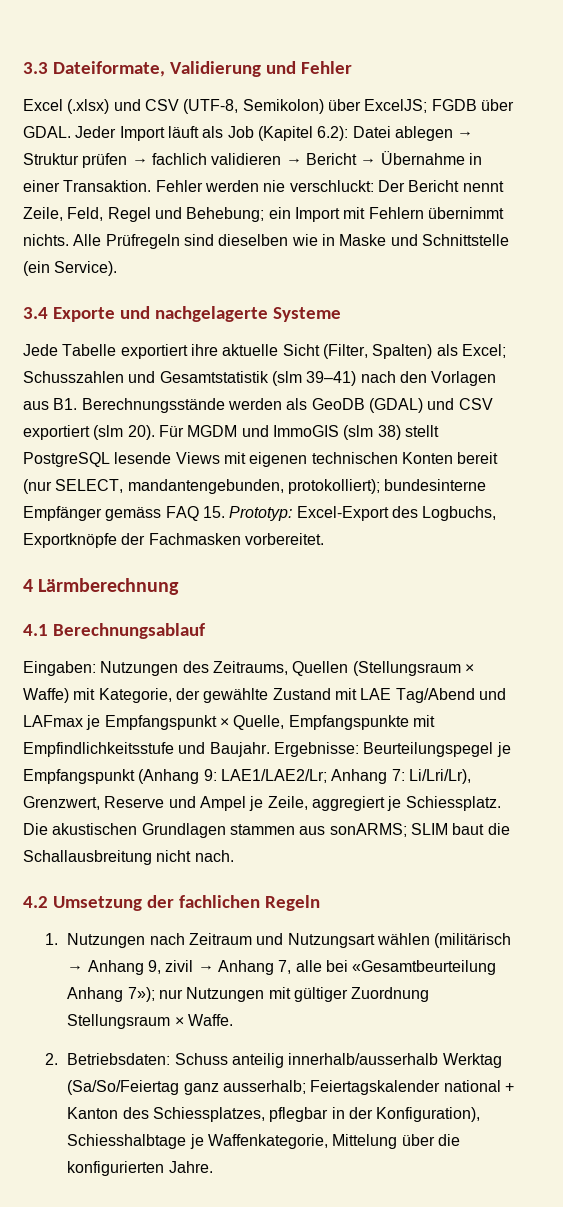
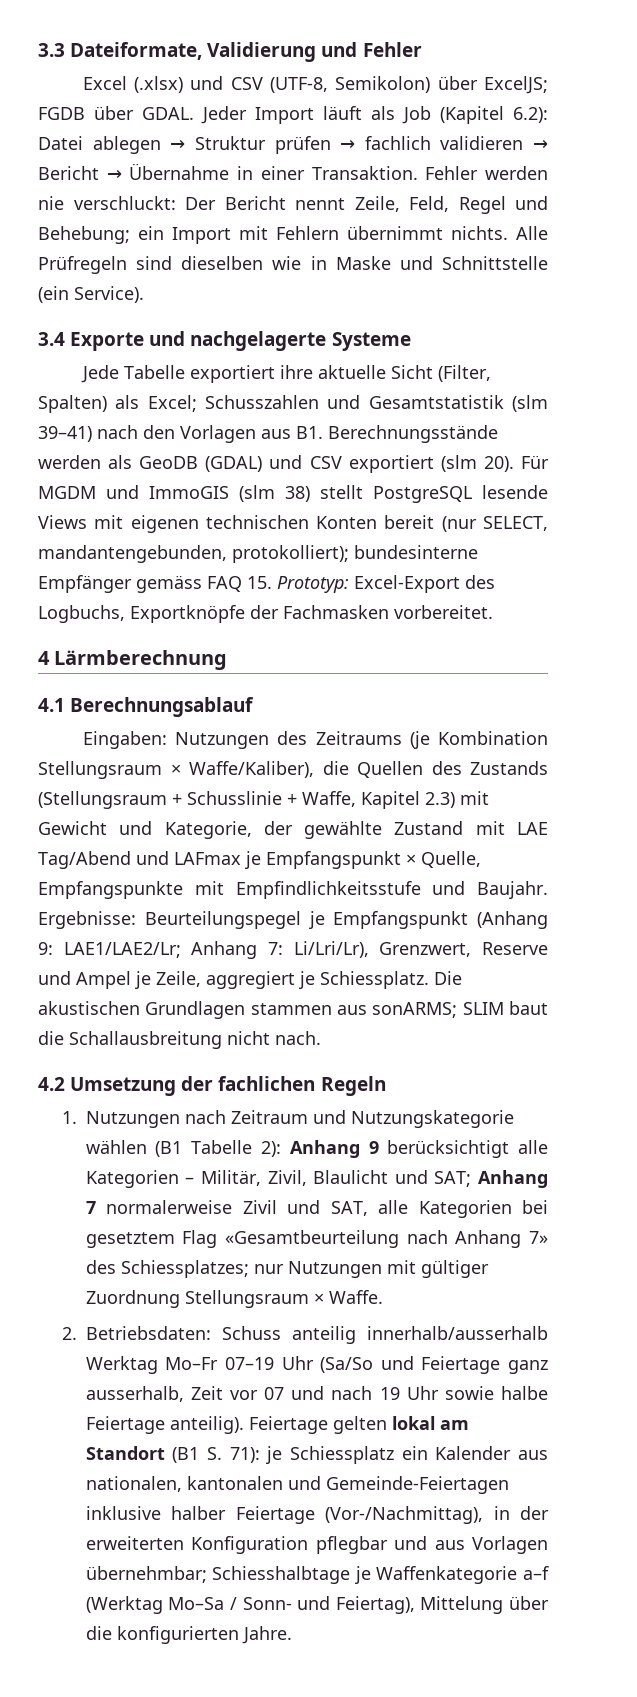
[212,661,474,676] [23,688,96,703] Zeitraums, Quellen (Stellungsraum × Waffe) mit -> [315,731,548,749] [38,761,548,779] [38,791,489,809] [38,821,153,835] Zeitraums (je Kombination Stellungsraum × Waffe/Kaliber), die Quellen des Zustands (Stellungsraum + Schusslinie + Waffe, Kapitel 2.3) mit Gewicht und
[287,933,512,948] [67,960,497,975] [67,987,155,1002] Nutzungsart wählen (militärisch → Anhang 9, zivil → Anhang 7, alle bei «Gesamtbeurteilung Anhang 7»); -> [350,1110,514,1128] [85,1140,548,1158] [85,1170,549,1188] [85,1200,548,1218] [85,1230,548,1248] [85,1260,249,1278] Nutzungskategorie wählen (B1 Tabelle 2): Anhang 9 berücksichtigt alle Kategorien – Militär, Zivil, Blaulicht und SAT; Anhang 7 normalerweise Zivil und SAT, alle Kategorien bei gesetztem Flag «Gesamtbeurteilung nach Anhang 7» des Schiessplatzes;
[67,1080,514,1095] [67,1107,481,1122] [67,1134,328,1149] (Sa/So/Feiertag ganz ausserhalb; Feiertagskalender national + Kanton des Schiessplatzes, pflegbar in der Konfiguration), Schiesshalbtage je Waffenkategorie, -> [165,1356,549,1374] [85,1386,548,1402] [85,1416,469,1434] [85,1446,548,1464] [85,1476,509,1494] [85,1506,549,1524] [85,1536,549,1554] [85,1566,549,1584] [85,1596,415,1614] Mo–Fr 07–19 Uhr (Sa/So und Feiertage ganz ausserhalb, Zeit vor 07 und nach 19 Uhr sowie halbe Feiertage anteilig). Feiertage gelten lokal am Standort (B1 S. 71): je Schiessplatz ein Kalender aus nationalen, kantonalen und Gemeinde-Feiertagen inklusive halber Feiertage (Vor-/Nachmittag), in der erweiterten Konfiguration pflegbar und aus Vorlagen übernehmbar; Schiesshalbtage je Waffenkategorie a–f (Werktag Mo–Sa / Sonn- und Feiertag),

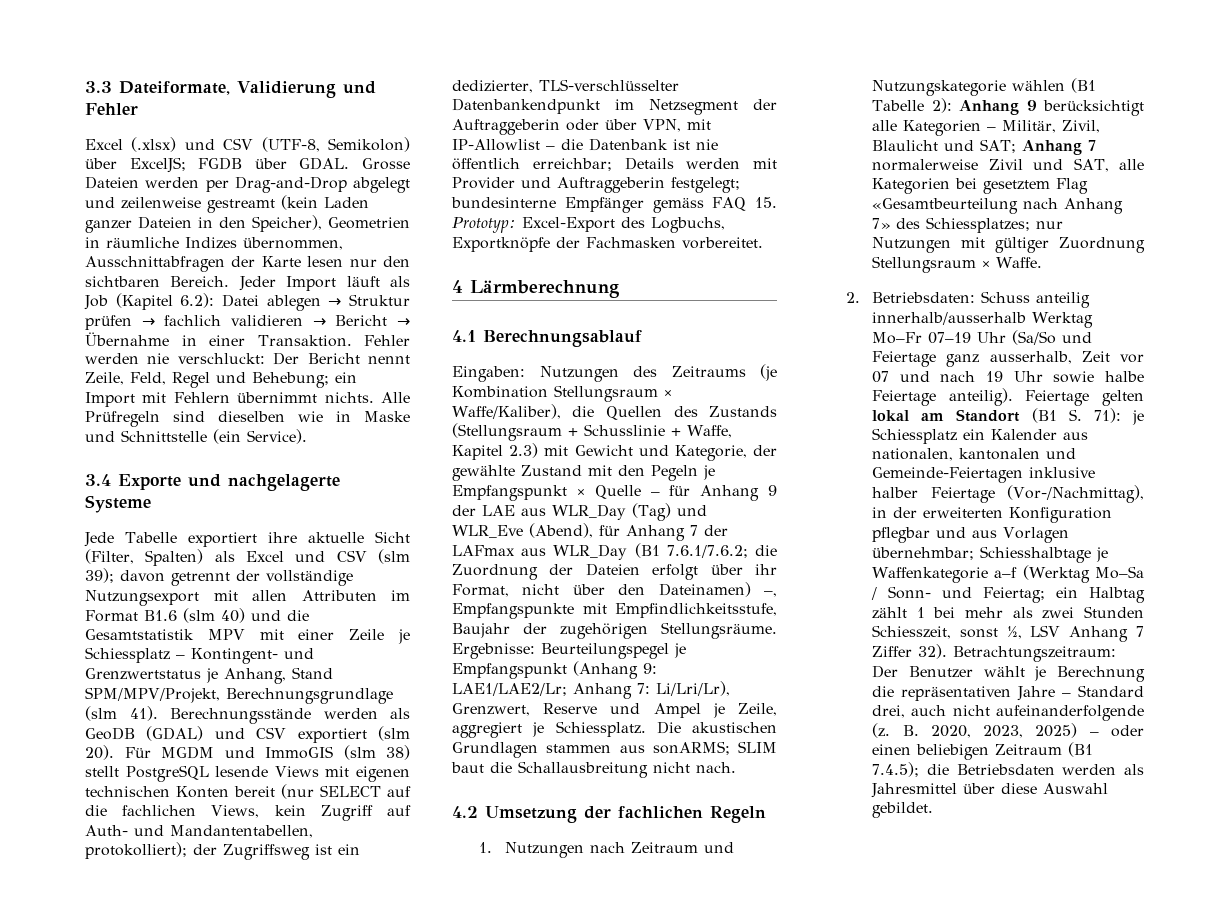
(194, 113) none -> [362,158,410,170] [85,176,410,193] [85,195,369,213] [85,215,410,233] [85,237,343,250] [85,256,410,272] [85,276,230,287] Grosse Dateien werden per Drag-and-Drop abgelegt und zeilenweise gestreamt (kein Laden ganzer Dateien in den Speicher), Geometrien in räumliche Indizes übernommen, Ausschnittabfragen der Karte lesen nur den sichtbaren Bereich.
[147,395,548,412] [38,425,323,443] Excel; Schusszahlen und Gesamtstatistik (slm 39–41) nach den Vorlagen aus B1. -> [246,549,410,564] [85,568,353,586] [85,590,410,606] [85,608,309,623] [85,629,411,644] [85,647,314,664] [85,667,333,684] [85,687,393,704] [85,706,158,721] Excel und CSV (slm 39); davon getrennt der vollständige Nutzungsexport mit allen Attributen im Format B1.6 (slm 40) und die Gesamtstatistik MPV mit einer Zeile je Schiessplatz – Kontingent- und Grenzwertstatus je Anhang, Stand SPM/MPV/Projekt, Berechnungsgrundlage (slm 41).
[482,516,548,531] [38,545,349,563] SELECT, mandantengebunden, protokolliert); -> [320,785,411,797] [85,805,411,821] [85,825,313,838] [85,842,360,860] [452,79,679,93] [452,98,777,115] [452,119,711,135] [452,138,718,151] [452,157,777,171] [452,177,740,193] SELECT auf die fachlichen Views, kein Zugriff auf Auth- und Mandantentabellen, protokolliert); der Zugriffsweg ist ein dedizierter, TLS-verschlüsselter Datenbankendpunkt im Netzsegment der Auftraggeberin oder über VPN, mit IP-Allowlist – die Datenbank ist nie öffentlich erreichbar; Details werden mit Provider und Auftraggeberin festgelegt;
[517,822,548,835] [38,851,481,869] [38,881,548,899] LAE Tag/Abend und LAFmax je Empfangspunkt × Quelle, Empfangspunkte mit Empfindlichkeitsstufe und Baujahr. -> [618,465,715,481] [452,485,777,501] [452,503,707,521] [452,523,728,541] [452,543,777,560] [452,563,777,580] [452,582,777,597] [452,603,777,619] [452,622,777,639] den Pegeln je Empfangspunkt × Quelle – für Anhang 9 der LAE aus WLR_Day (Tag) und WLR_Eve (Abend), für Anhang 7 der LAFmax aus WLR_Day (B1 7.6.1/7.6.2; die Zuordnung der Dateien erfolgt über ihr Format, nicht über den Dateinamen) –, Empfangspunkte mit Empfindlichkeitsstufe, Baujahr der zugehörigen Stellungsräume.
[335,1596,549,1614] [85,1626,292,1644] Feiertag), Mittelung über die konfigurierten Jahre. -> [983,587,1145,603] [872,606,1144,619] [872,625,1144,642] [872,644,1117,662] [872,665,1145,682] [872,685,1144,701] [872,705,1144,721] [872,723,1144,738] [872,742,1094,760] [872,762,1144,777] [871,783,1109,798] [872,802,934,818] Feiertag; ein Halbtag zählt 1 bei mehr als zwei Stunden Schiesszeit, sonst ½, LSV Anhang 7 Ziffer 32). Betrachtungszeitraum: Der Benutzer wählt je Berechnung die repräsentativen Jahre – Standard drei, auch nicht aufeinanderfolgende (z. B. 2020, 2023, 2025) – oder einen beliebigen Zeitraum (B1 7.4.5); die Betriebsdaten werden als Jahresmittel über diese Auswahl gebildet.

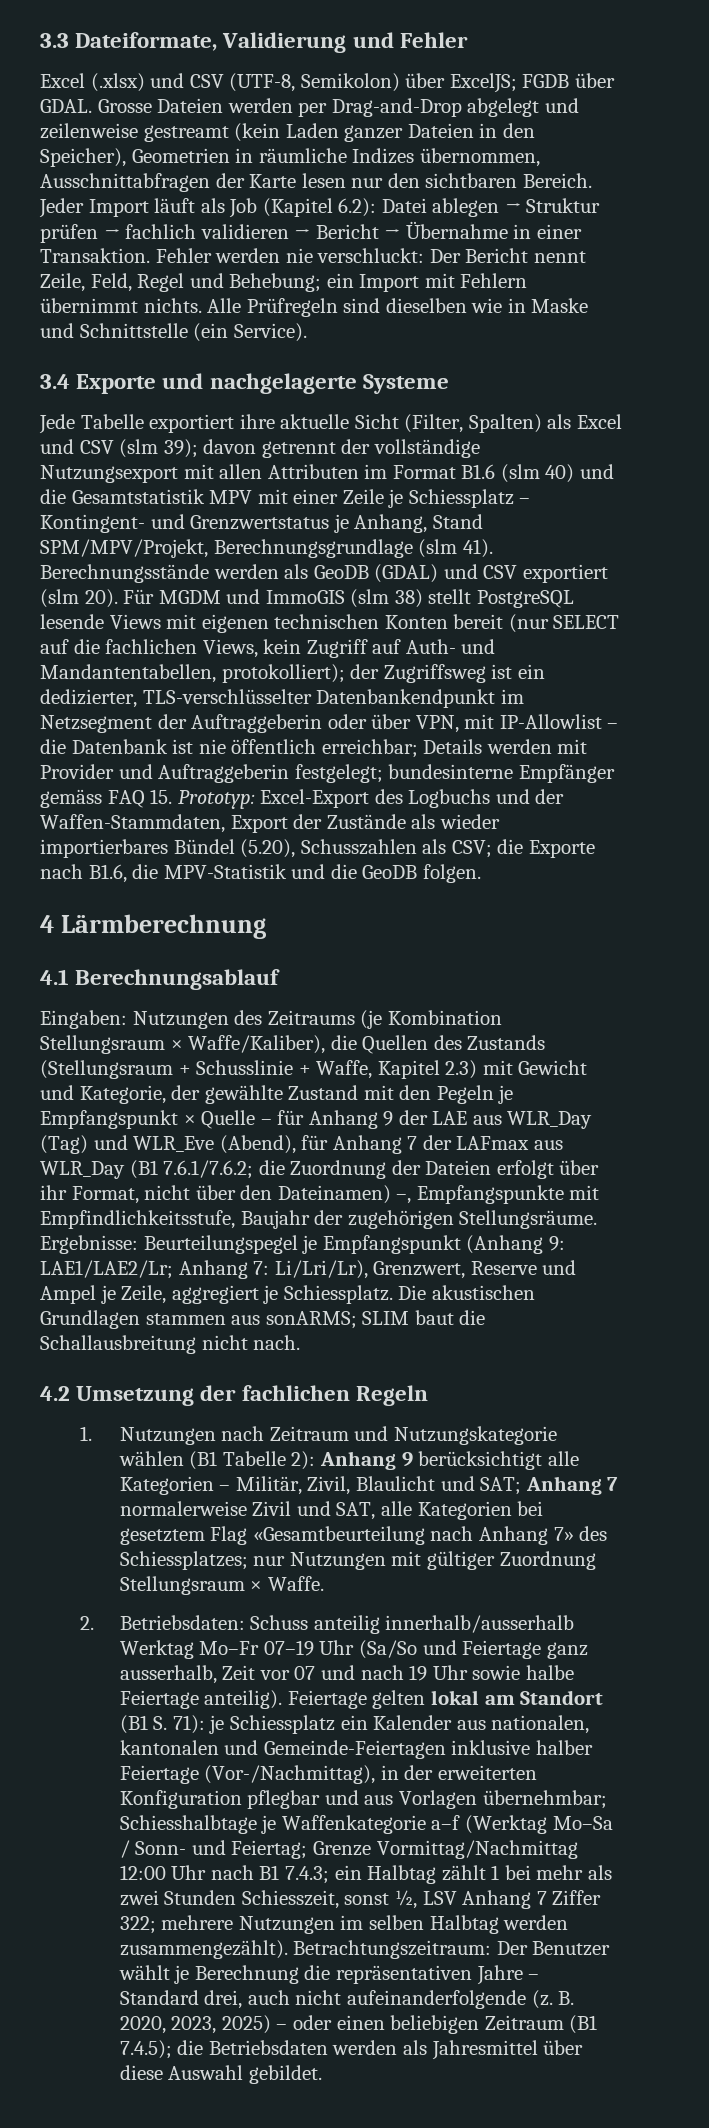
[651,217,725,233] [452,237,763,252] Logbuchs, Exportknöpfe der Fachmasken vorbereitet. -> [408,789,565,808] [40,814,500,833] [40,839,595,858] [40,864,481,883] Logbuchs und der Waffen-Stammdaten, Export der Zustände als wieder importierbares Bündel (5.20), Schusszahlen als CSV; die Exporte nach B1.6, die MPV-Statistik und die GeoDB folgen.
(1046, 595) none -> [312,1840,578,1859] [119,1865,329,1884] Grenze Vormittag/Nachmittag 12:00 Uhr nach B1 7.4.3;
[918,644,948,659] 32). -> [119,1915,569,1934] [119,1940,288,1959] 322; mehrere Nutzungen im selben Halbtag werden zusammengezählt).

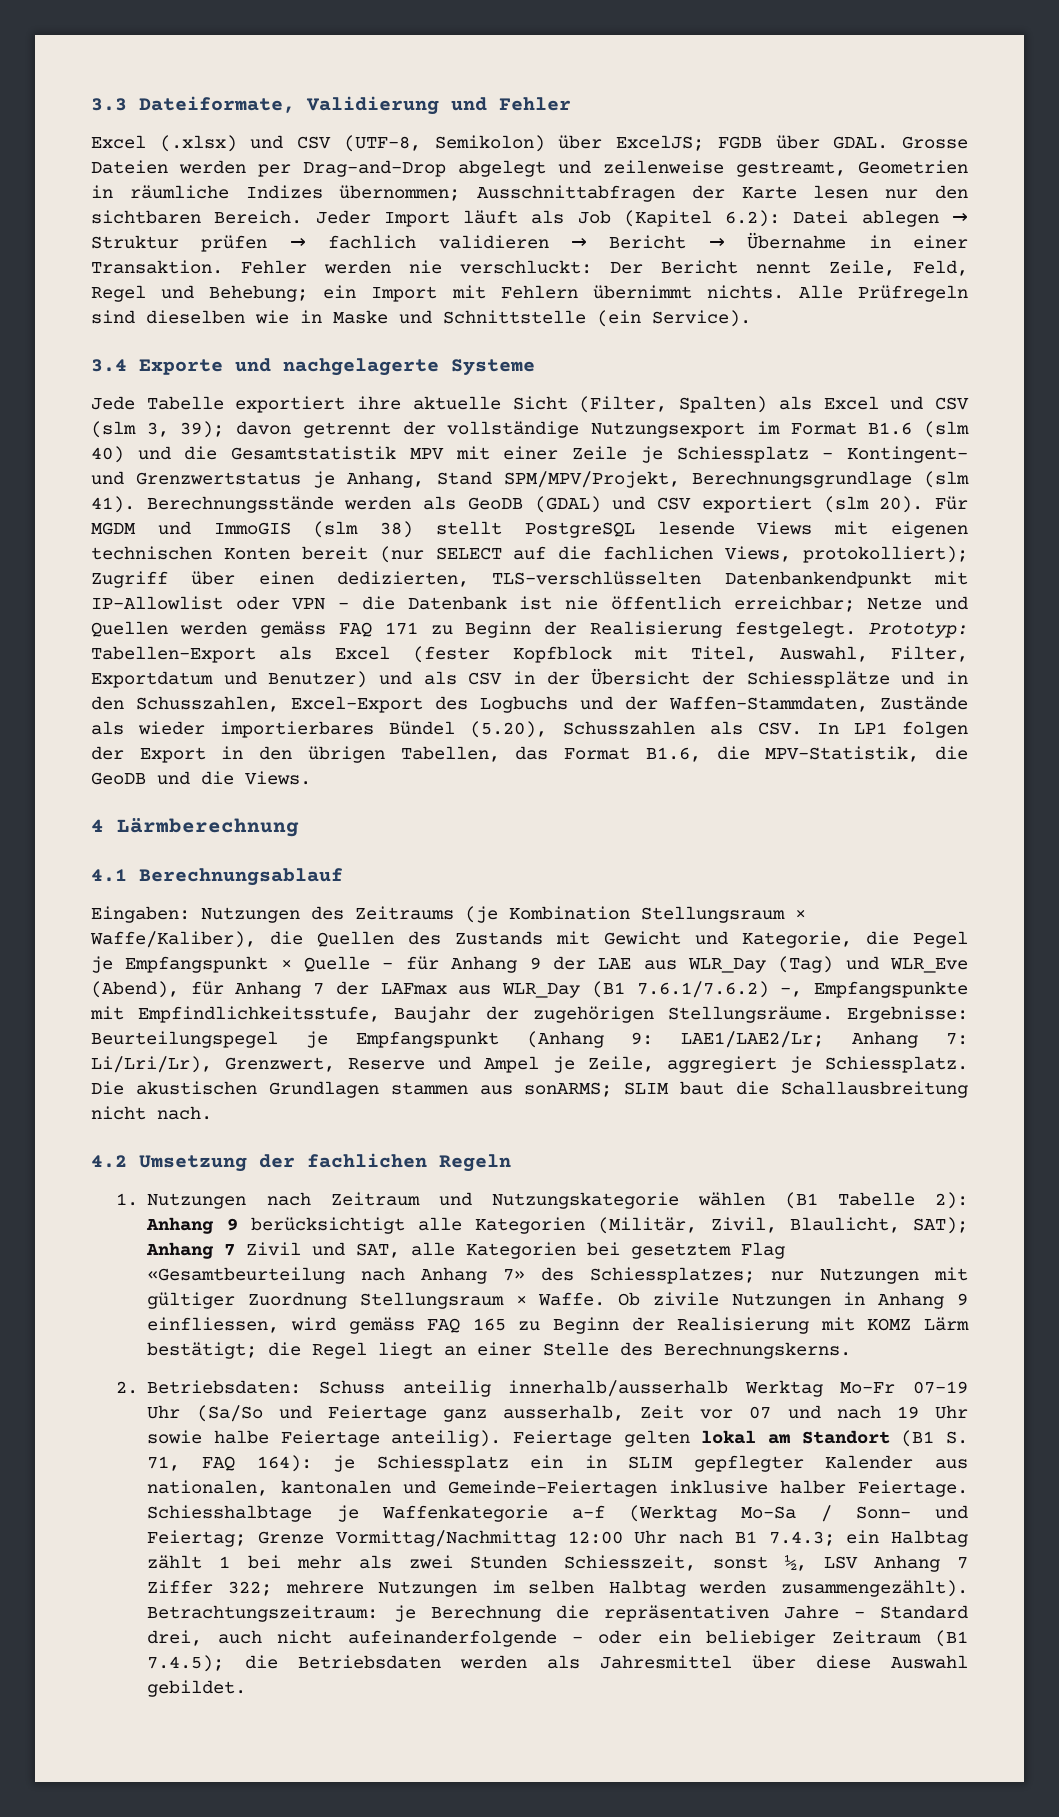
[143,123,535,142] [40,148,126,167] gestreamt (kein Laden ganzer Dateien in den Speicher), -> [736,161,846,177] gestreamt,
[419,148,540,167] übernommen, -> [339,185,461,201] übernommen;
(159, 448) none -> [146,422,169,437] 3,
[183,464,359,479] mit allen Attributen -> (746, 430) none
[263,639,496,658] [40,664,545,683] [40,689,524,708] [40,714,602,733] kein Zugriff auf Auth- und Mandantentabellen, protokolliert); der Zugriffsweg ist ein dedizierter, TLS-verschlüsselter Datenbankendpunkt im Netzsegment der Auftraggeberin oder über VPN, mit IP-Allowlist -> [803,546,969,563] [91,571,968,588] [91,596,326,610] protokolliert); Zugriff über einen dedizierten, TLS-verschlüsselten Datenbankendpunkt mit IP-Allowlist oder VPN
[423,739,588,754] [40,764,615,783] [40,789,255,809] Details werden mit Provider und Auftraggeberin festgelegt; bundesinterne Empfänger gemäss FAQ 15. Prototyp: -> [867,596,969,610] [91,621,968,638] [91,646,968,663] [91,668,968,688] [91,696,279,712] Netze und Quellen werden gemäss FAQ 171 zu Beginn der Realisierung festgelegt. Prototyp: Tabellen-Export als Excel (fester Kopfblock mit Titel, Auswahl, Filter, Exportdatum und Benutzer) und als CSV in der Übersicht der Schiessplätze und in den Schusszahlen,
[230,814,323,833] Export der -> (868, 704) none
[451,839,595,858] [40,864,481,883] CSV; die Exporte nach B1.6, die MPV-Statistik und die GeoDB folgen. -> [757,721,969,738] [91,746,969,763] [91,771,311,785] CSV. In LP1 folgen der Export in den übrigen Tabellen, das Format B1.6, die MPV-Statistik, die GeoDB und die Views.
[40,1060,588,1079] [40,1085,494,1104] (Stellungsraum + Schusslinie + Waffe, Kapitel 2.3) mit Gewicht und Kategorie, der gewählte Zustand mit den Pegeln -> [556,931,968,948] mit Gewicht und Kategorie, die Pegel
[163,1160,600,1179] [40,1185,391,1204] 7.6.1/7.6.2; die Zuordnung der Dateien erfolgt über ihr Format, nicht über den Dateinamen) -> [636,981,769,998] 7.6.1/7.6.2)
[219,1476,619,1495] [119,1501,247,1516] – Militär, Zivil, Blaulicht und SAT; Anhang 7 normalerweise -> [598,1217,968,1234] [146,1242,236,1259] (Militär, Zivil, Blaulicht, SAT); Anhang 7
(324, 1583) none -> [618,1292,968,1309] [147,1317,969,1334] [147,1342,852,1359] Ob zivile Nutzungen in Anhang 9 einfliessen, wird gemäss FAQ 165 zu Beginn der Realisierung mit KOMZ Lärm bestätigt; die Regel liegt an einer Stelle des Berechnungskerns.
[172,1715,368,1734] 71): je Schiessplatz ein -> [147,1455,804,1472] 71, FAQ 164): je Schiessplatz ein in SLIM gepflegter
[119,1765,537,1784] [119,1790,607,1809] Feiertage (Vor-/Nachmittag), in der erweiterten Konfiguration pflegbar und aus Vorlagen übernehmbar; -> [858,1480,968,1497] Feiertage.
[496,1941,611,1956] [118,1965,170,1980] Der Benutzer wählt -> (379, 1613) none
[531,1990,575,2009] [119,2015,480,2034] (z. B. 2020, 2023, 2025) – oder einen beliebigen -> [572,1630,817,1647] – oder ein beliebiger

